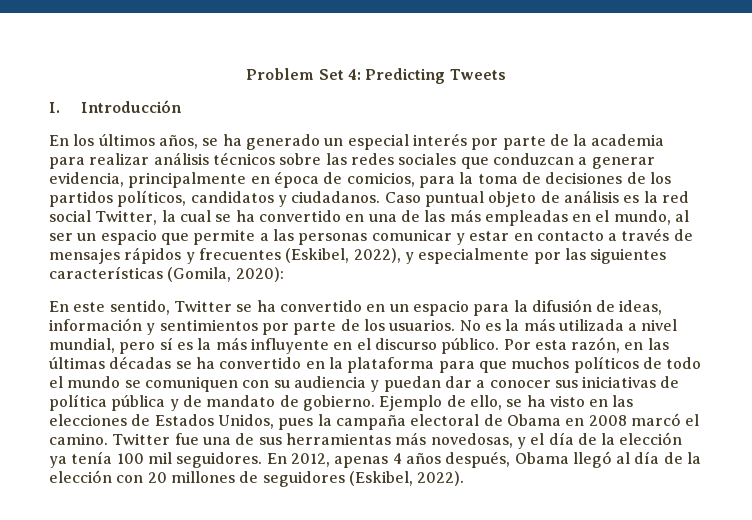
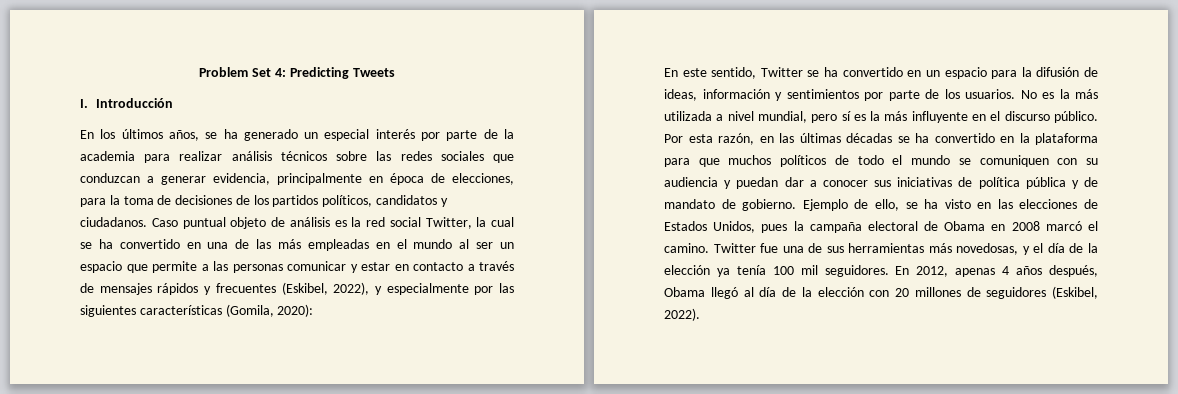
[346,172,415,187] comicios, -> [452,173,514,185] elecciones,
[613,210,671,225] mundo, -> [413,239,453,249] mundo

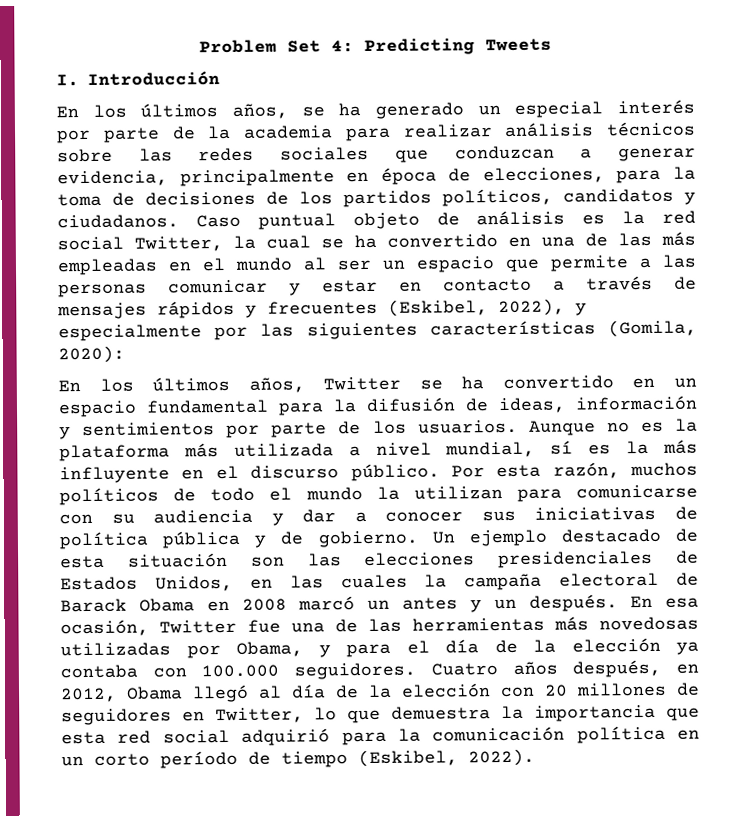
[682,67,757,79] este sentido, -> [99,376,305,393] los últimos años,
(987, 73) none -> [146,399,269,414] fundamental
[1020,89,1070,99] No es la -> [528,418,699,436] [59,444,170,462] Aunque no es la plataforma
[811,114,838,123] pero -> (536, 449) none
[759,133,1098,145] [664,158,720,167] en las últimas décadas se ha convertido en la plataforma para que -> (620, 470) none
[958,155,1049,167] se comuniquen -> [376,484,698,502] la utilizan para comunicarse
[736,177,779,189] puedan -> (284, 519) none
[664,199,992,211] mandato de gobierno. Ejemplo de ello, se ha visto en -> [317,528,698,548] [60,553,285,569] gobierno. Un ejemplo destacado de esta situación son
(1078, 204) none -> [498,550,654,569] presidenciales
[761,224,788,233] pues -> [249,574,408,589] en las cuales
(939, 226) none -> [60,598,127,613] Barack
[1088,221,1098,231] [664,243,709,253] el camino. -> [367,594,699,613] [60,619,149,637] un antes y un después. En esa ocasión,
[826,246,844,253] sus -> [368,618,402,632] las
[956,243,1030,255] novedosas, y -> [599,616,699,631] [60,641,391,659] novedosas utilizadas por Obama, y para
[736,265,1098,277] tenía 100 mil seguidores. En 2012, apenas 4 años después, -> [60,659,699,680] [60,687,117,703] contaba con 100.000 seguidores. Cuatro años después, en 2012,
(1047, 293) none -> [182,704,700,724] [61,725,700,746] [61,750,348,769] en Twitter, lo que demuestra la importancia que esta red social adquirió para la comunicación política en un corto período de tiempo

